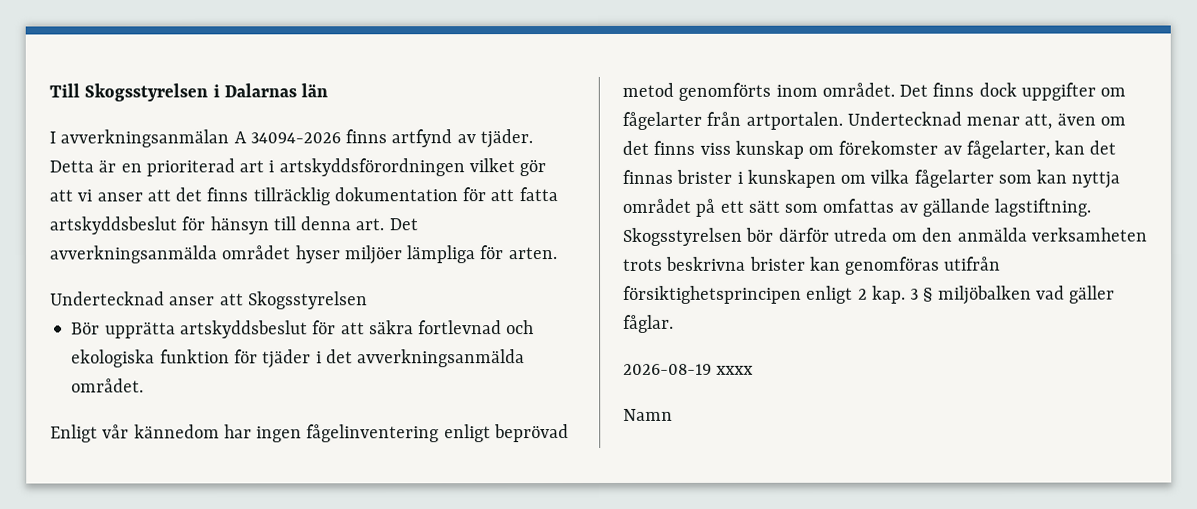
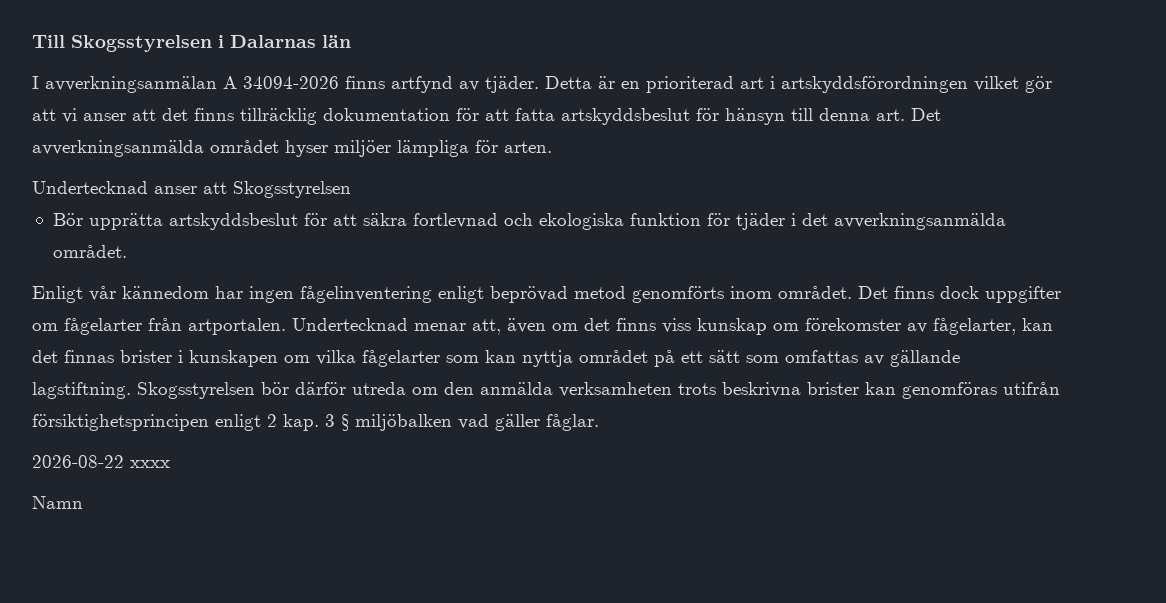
[623,363,712,375] 2026-08-19 -> [32,455,124,468] 2026-08-22

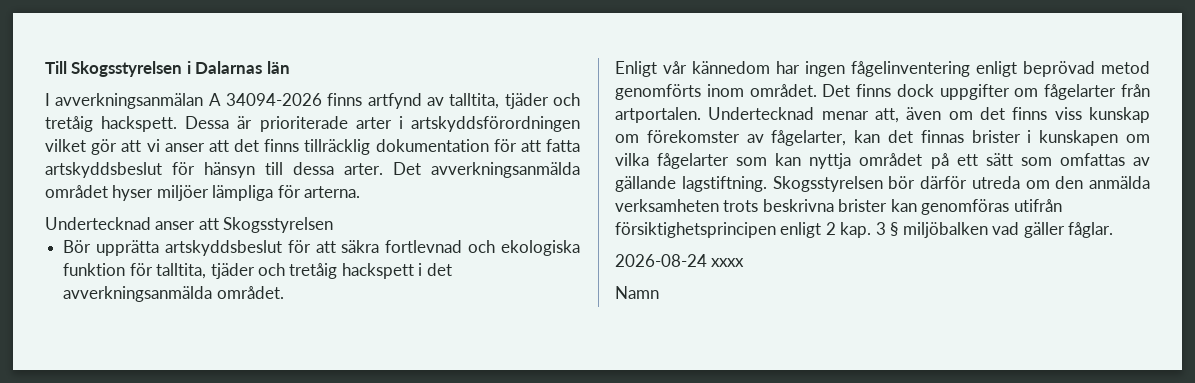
[485,76,764,93] tjäder. Detta är en prioriterad art -> [449,93,580,109] [45,116,392,132] talltita, tjäder och tretåig hackspett. Dessa är prioriterade arter
[819,108,905,121] denna art. -> [293,162,383,175] dessa arter.
[504,141,552,153] arten. -> [304,186,361,198] arterna.
[735,213,785,230] tjäder -> [156,263,414,279] talltita, tjäder och tretåig hackspett
[32,455,124,468] 2026-08-22 -> [615,254,707,267] 2026-08-24

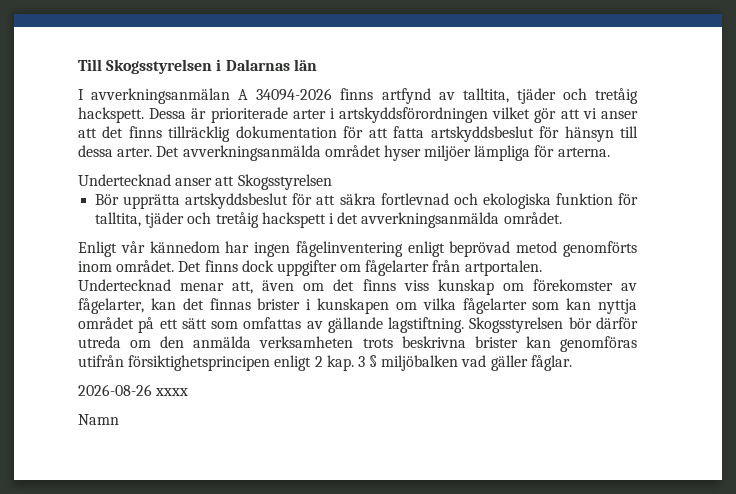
[615,254,707,267] 2026-08-24 -> [78,384,152,396] 2026-08-26

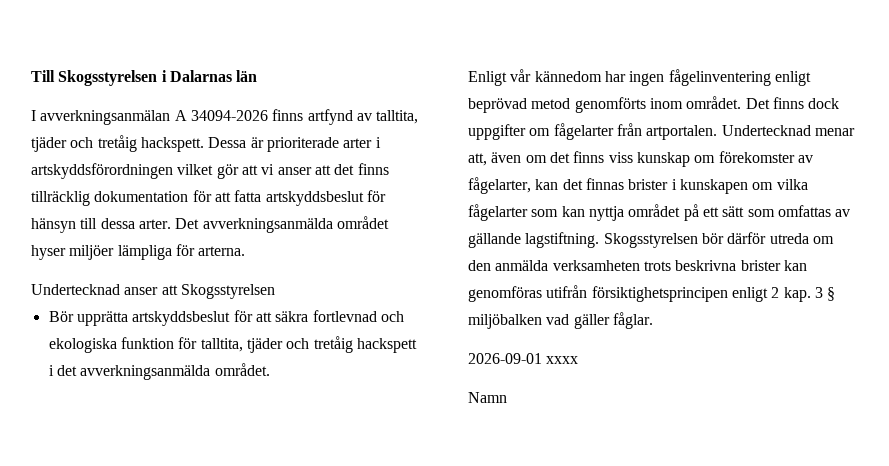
[78,384,152,396] 2026-08-26 -> [468,353,542,364] 2026-09-01

